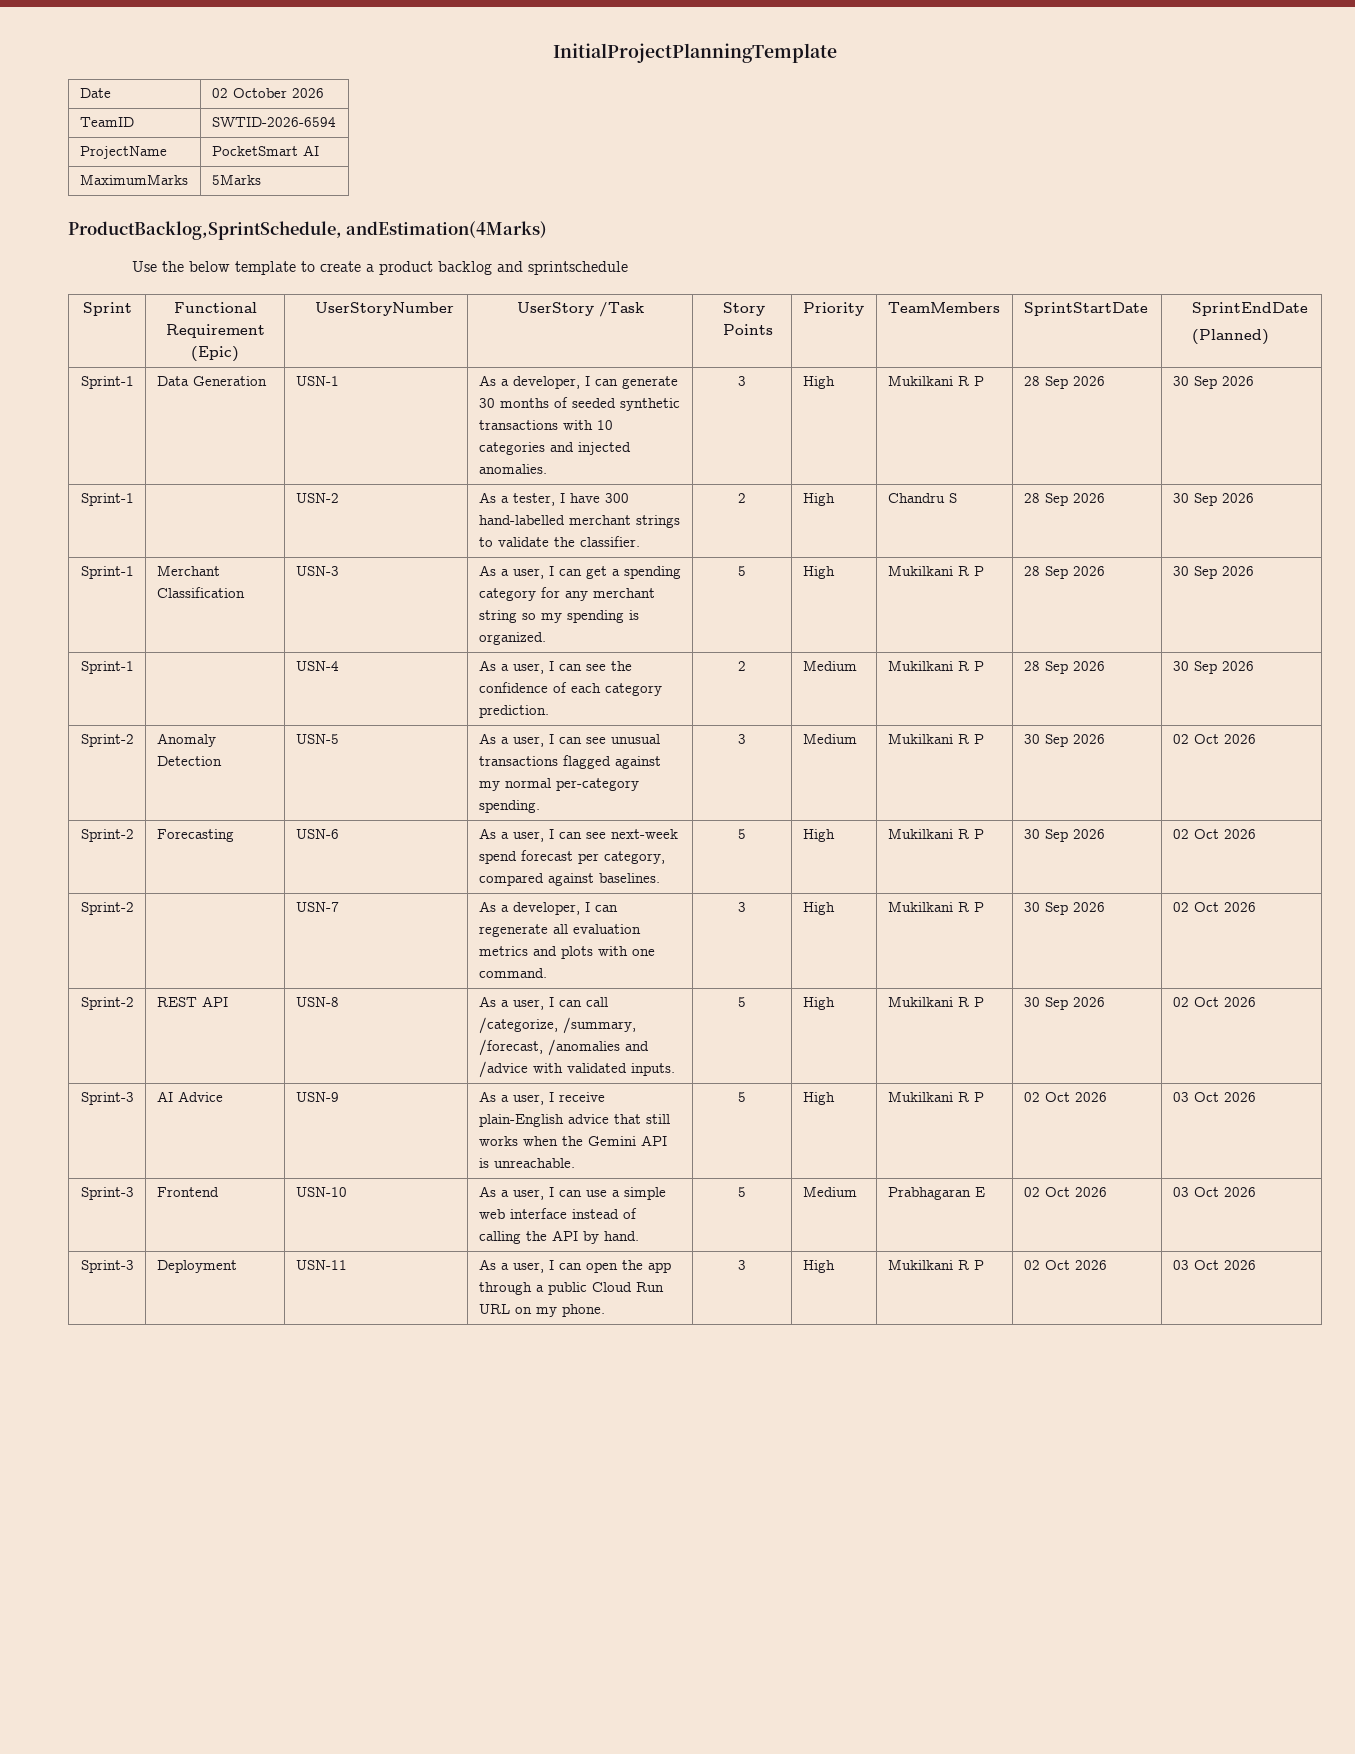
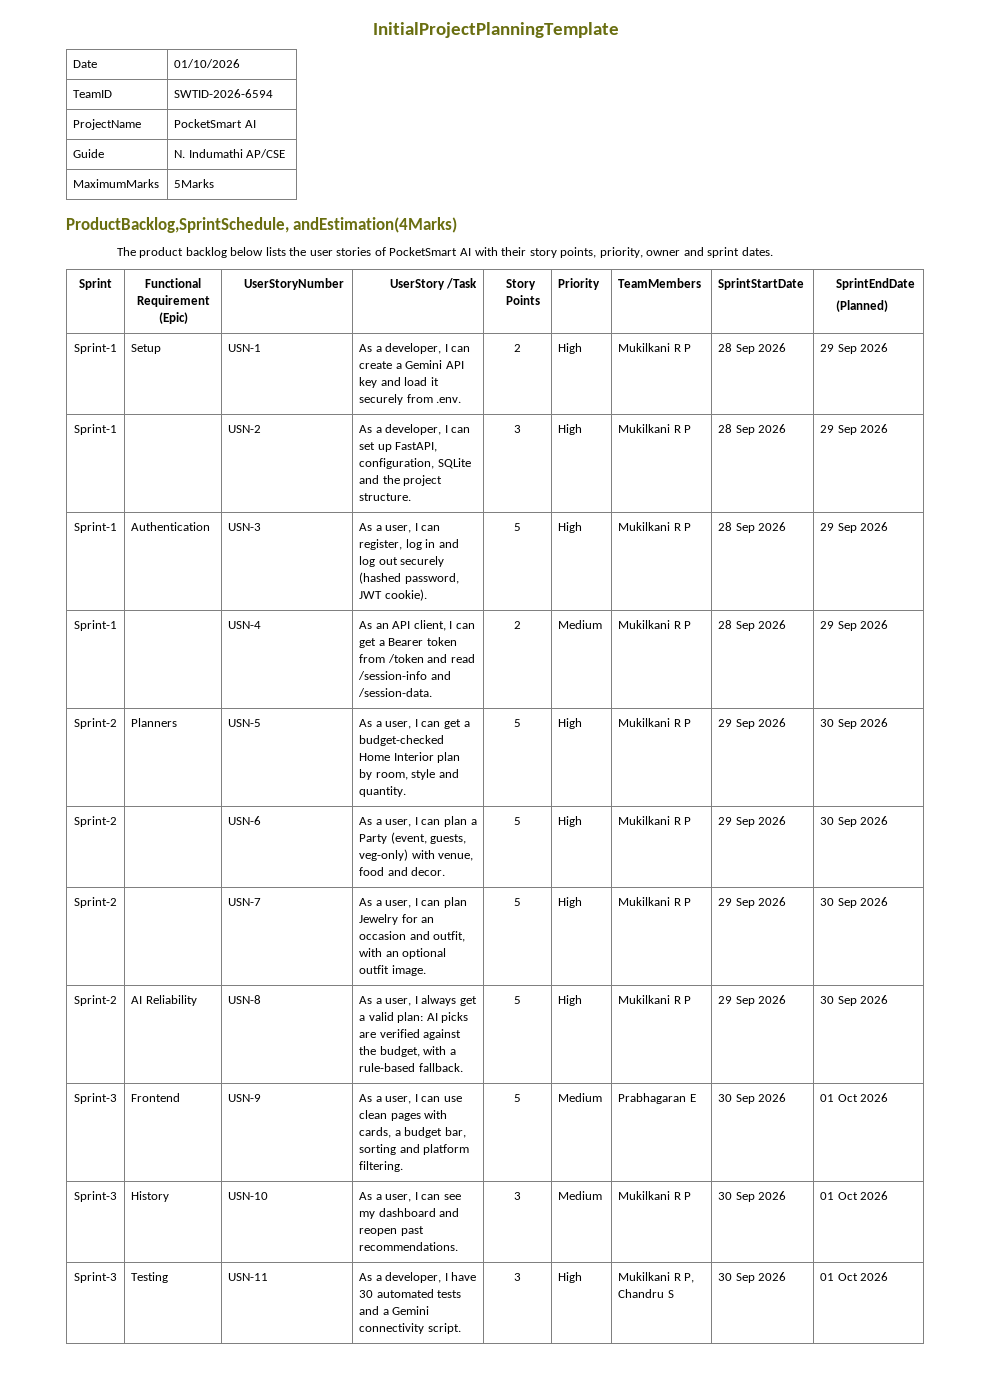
[211,88,324,98] 02 October 2026 -> [174,59,241,68] 01/10/2026
(319, 150) none -> [73,149,105,158] [174,149,286,158] // Guide | N. Indumathi AP/CSE
[131,261,628,275] Use the below template to create a product backlog and sprintschedule -> [116,247,773,258] The product backlog below lists the user stories of PocketSmart AI with their story points, priority, owner and sprint dates.
[156,376,267,386] Data Generation -> [131,344,162,354] Setup
[621,376,678,389] [478,397,680,411] [478,420,613,430] [478,442,631,455] [478,464,547,474] generate 30 months of seeded synthetic transactions with 10 categories and injected anomalies. -> [359,360,464,369] [359,377,439,388] [359,394,462,405] [514,344,521,352] [558,343,583,354] [618,343,692,352] [718,343,787,354] [820,343,889,354] [74,424,117,435] [228,425,262,433] [359,424,471,435] [359,442,438,452] [359,458,471,469] [359,475,443,486] [359,493,412,501] create a Gemini API key and load it securely from .env. | 2 | High | Mukilkani R P | 28 Sep 2026 | 29 Sep 2026 // Sprint-1 | | USN-2 | As a developer, I can set up FastAPI, configuration, SQLite and the project structure.
[1172,376,1254,389] [80,493,134,506] [295,493,339,503] [478,492,629,506] [478,515,680,528] [478,536,640,547] [738,493,746,503] [802,493,835,506] [887,493,957,503] [1023,493,1105,506] [1172,493,1254,506] [80,566,134,579] [156,565,220,576] [156,587,245,598] 30 Sep 2026 // Sprint-1 | | USN-2 | As a tester, I have 300 hand-labelled merchant strings to validate the classifier. | 2 | High | Chandru S | 28 Sep 2026 | 30 Sep 2026 // Sprint-1 | Merchant Classification -> [820,424,889,435] [74,522,117,533] [131,522,211,531] 29 Sep 2026 // Sprint-1 | Authentication
[585,566,681,579] [478,587,655,601] [478,610,639,623] [478,632,546,645] get a spending category for any merchant string so my spending is organized. -> [359,539,459,550] [359,556,445,567] [359,572,459,584] [359,589,427,601] register, log in and log out securely (hashed password, JWT cookie).
[1172,566,1189,576] 30 -> [820,523,835,531] 29
[500,661,632,674] [478,682,662,696] [478,705,549,718] a user, I can see the confidence of each category prediction. -> [375,620,475,631] [359,637,457,648] [359,654,475,663] [358,671,451,680] [358,688,433,697] an API client, I can get a Bearer token from /token and read /session-info and /session-data.
[1172,661,1254,674] [80,734,134,747] [156,733,216,747] [156,756,222,766] 30 Sep 2026 // Sprint-2 | Anomaly Detection -> [820,620,889,631] [74,718,117,729] [131,718,178,727] 29 Sep 2026 // Sprint-2 | Planners
[478,733,660,747] [478,755,661,769] [478,778,639,791] [478,800,540,813] | As a user, I can see unusual transactions flagged against my normal per-category spending. -> [359,719,470,729] [359,735,445,746] [359,752,461,763] [359,769,459,780] [359,786,407,797] [514,719,521,727] [558,718,583,729] [618,718,692,727] [718,718,787,729] [820,718,889,729] [74,816,117,827] [228,816,262,825] [359,816,477,827] [359,832,467,844] [359,849,474,861] [359,867,446,876] [514,817,521,825] [558,816,583,827] [618,816,692,825] [718,816,787,827] [820,816,889,827] [74,897,117,908] [228,898,262,906] [359,897,467,908] [359,914,435,925] [359,931,466,942] [359,948,447,959] [359,965,426,976] [514,898,521,906] [558,897,583,908] [618,897,692,906] [718,897,787,908] [820,897,889,908] [74,995,117,1006] [131,995,197,1006] [228,995,262,1004] [359,995,477,1006] [359,1012,469,1023] [359,1029,462,1040] [359,1046,456,1057] [359,1063,463,1072] [514,996,521,1004] [558,995,583,1006] [618,995,692,1004] [718,995,787,1006] [820,995,889,1006] [74,1093,117,1104] [131,1093,181,1102] [228,1094,262,1102] [359,1094,462,1104] [359,1110,448,1121] [359,1127,466,1138] [359,1144,470,1155] [359,1161,404,1172] [514,1094,521,1102] [558,1093,603,1102] [618,1093,696,1104] [718,1093,787,1104] [820,1093,889,1102] [74,1191,117,1202] [131,1191,170,1202] [228,1192,269,1200] [359,1192,461,1202] [359,1208,460,1219] [359,1226,424,1236] [359,1242,459,1251] | As a user, I can get a budget-checked Home Interior plan by room, style and quantity. | 5 | High | Mukilkani R P | 29 Sep 2026 | 30 Sep 2026 // Sprint-2 | | USN-6 | As a user, I can plan a Party (event, guests, veg-only) with venue, food and decor. | 5 | High | Mukilkani R P | 29 Sep 2026 | 30 Sep 2026 // Sprint-2 | | USN-7 | As a user, I can plan Jewelry for an occasion and outfit, with an optional outfit image. | 5 | High | Mukilkani R P | 29 Sep 2026 | 30 Sep 2026 // Sprint-2 | AI Reliability | USN-8 | As a user, I always get a valid plan: AI picks are verified against the budget, with a rule-based fallback. | 5 | High | Mukilkani R P | 29 Sep 2026 | 30 Sep 2026 // Sprint-3 | Frontend | USN-9 | As a user, I can use clean pages with cards, a budget bar, sorting and platform filtering. | 5 | Medium | Prabhagaran E | 30 Sep 2026 | 01 Oct 2026 // Sprint-3 | History | USN-10 | As a user, I can see my dashboard and reopen past recommendations.
[1172,734,1256,744] [80,829,134,842] [156,829,234,842] [295,829,339,839] [478,828,678,842] [478,850,665,864] [478,873,660,886] [738,829,746,839] [802,829,835,842] [887,828,984,839] [1023,829,1105,842] [1172,829,1256,839] [80,902,134,915] [295,902,339,912] [478,901,618,915] [478,924,641,937] [478,946,655,959] [478,968,547,978] [738,902,746,912] [802,902,835,915] [887,901,984,912] [1023,902,1105,915] [1172,902,1256,912] [80,997,134,1010] [156,996,228,1007] [295,997,339,1007] [478,996,608,1010] [478,1017,636,1034] [478,1039,649,1056] [478,1061,675,1078] [738,997,746,1007] [802,997,835,1010] [887,996,984,1007] [1023,997,1105,1010] [1172,997,1256,1007] [80,1092,134,1105] [156,1091,223,1102] [295,1092,339,1102] [478,1091,605,1105] [478,1114,670,1127] [478,1135,667,1146] [478,1158,575,1168] [738,1092,746,1102] [802,1092,835,1105] [887,1091,984,1102] [1023,1092,1107,1102] [1172,1092,1256,1102] [80,1187,134,1200] [156,1187,219,1197] [295,1187,347,1197] [478,1186,666,1200] [478,1208,637,1219] [478,1230,639,1244] [738,1187,746,1197] [802,1186,857,1197] [887,1187,985,1200] [1023,1187,1107,1197] [1172,1187,1256,1197] [80,1260,134,1273] [156,1260,237,1273] [295,1260,347,1270] [478,1259,671,1273] [478,1282,664,1295] [478,1304,605,1317] [738,1260,746,1270] [802,1260,835,1273] [887,1259,984,1270] [1023,1260,1107,1270] [1172,1260,1256,1270] 02 Oct 2026 // Sprint-2 | Forecasting | USN-6 | As a user, I can see next-week spend forecast per category, compared against baselines. | 5 | High | Mukilkani R P | 30 Sep 2026 | 02 Oct 2026 // Sprint-2 | | USN-7 | As a developer, I can regenerate all evaluation metrics and plots with one command. | 3 | High | Mukilkani R P | 30 Sep 2026 | 02 Oct 2026 // Sprint-2 | REST API | USN-8 | As a user, I can call /categorize, /summary, /forecast, /anomalies and /advice with validated inputs. | 5 | High | Mukilkani R P | 30 Sep 2026 | 02 Oct 2026 // Sprint-3 | AI Advice | USN-9 | As a user, I receive plain-English advice that still works when the Gemini API is unreachable. | 5 | High | Mukilkani R P | 02 Oct 2026 | 03 Oct 2026 // Sprint-3 | Frontend | USN-10 | As a user, I can use a simple web interface instead of calling the API by hand. | 5 | Medium | Prabhagaran E | 02 Oct 2026 | 03 Oct 2026 // Sprint-3 | Deployment | USN-11 | As a user, I can open the app through a public Cloud Run URL on my phone. | 3 | High | Mukilkani R P | 02 Oct 2026 | 03 Oct 2026 -> [820,1191,889,1200] [74,1272,117,1283] [131,1272,169,1283] [228,1273,269,1281] [359,1272,477,1283] [359,1289,462,1298] [359,1306,430,1315] [359,1323,461,1334] [514,1273,521,1281] [558,1272,583,1283] [618,1272,695,1283] [618,1289,674,1298] [718,1272,787,1283] [820,1272,889,1281] 01 Oct 2026 // Sprint-3 | Testing | USN-11 | As a developer, I have 30 automated tests and a Gemini connectivity script. | 3 | High | Mukilkani R P, Chandru S | 30 Sep 2026 | 01 Oct 2026

